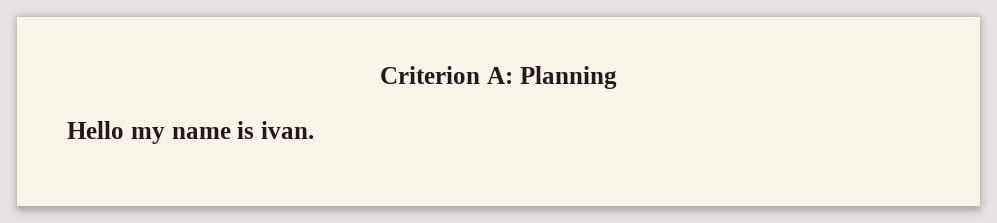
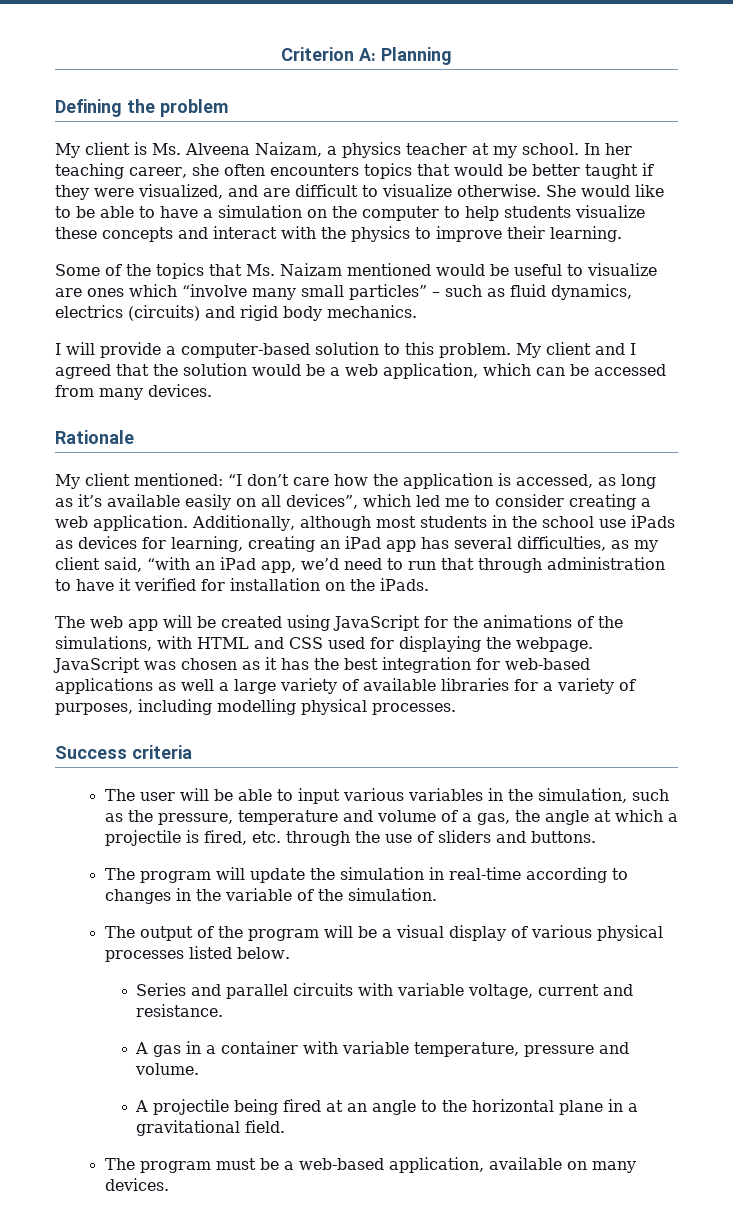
[67,121,314,144] Hello my name is ivan. -> [55,99,228,117] [55,142,632,158] [55,163,654,179] [55,184,664,200] [55,205,645,221] [55,226,622,242] [55,263,657,279] [55,284,632,300] [55,305,417,321] [55,342,636,358] [55,363,666,379] [55,384,212,400] [55,430,134,444] [55,473,656,489] [55,494,651,510] [55,515,675,531] [55,536,658,552] [55,557,665,573] [55,578,429,591] [55,615,623,631] [55,636,593,652] [53,657,590,673] [55,678,636,694] [55,699,456,715] [55,745,192,759] [104,788,669,804] [104,809,678,825] [104,830,596,846] [104,867,628,883] [104,888,437,904] [104,925,663,941] [104,946,290,962] [136,983,634,999] [136,1004,224,1017] [135,1041,630,1057] [135,1063,200,1075] [135,1099,639,1115] [136,1120,286,1136] [104,1157,636,1173] [104,1178,169,1191] Defining the problem // My client is Ms. Alveena Naizam, a physics teacher at my school. In her teaching career, she often encounters topics that would be better taught if they were visualized, and are difficult to visualize otherwise. She would like to be able to have a simulation on the computer to help students visualize these concepts and interact with the physics to improve their learning. // Some of the topics that Ms. Naizam mentioned would be useful to visualize are ones which “involve many small particles” – such as fluid dynamics, electrics (circuits) and rigid body mechanics. // I will provide a computer-based solution to this problem. My client and I agreed that the solution would be a web application, which can be accessed from many devices. // Rationale // My client mentioned: “I don’t care how the application is accessed, as long as it’s available easily on all devices”, which led me to consider creating a web application. Additionally, although most students in the school use iPads as devices for learning, creating an iPad app has several difficulties, as my client said, “with an iPad app, we’d need to run that through administration to have it verified for installation on the iPads. // The web app will be created using JavaScript for the animations of the simulations, with HTML and CSS used for displaying the webpage. JavaScript was chosen as it has the best integration for web-based applications as well a large variety of available libraries for a variety of purposes, including modelling physical processes. // Success criteria // The user will be able to input various variables in the simulation, such as the pressure, temperature and volume of a gas, the angle at which a projectile is fired, etc. through the use of sliders and buttons. // The program will update the simulation in real-time according to changes in the variable of the simulation. // The output of the program will be a visual display of various physical processes listed below. // Series and parallel circuits with variable voltage, current and resistance. // A gas in a container with variable temperature, pressure and volume. // A projectile being fired at an angle to the horizontal plane in a gravitational field. // The program must be a web-based application, available on many devices.

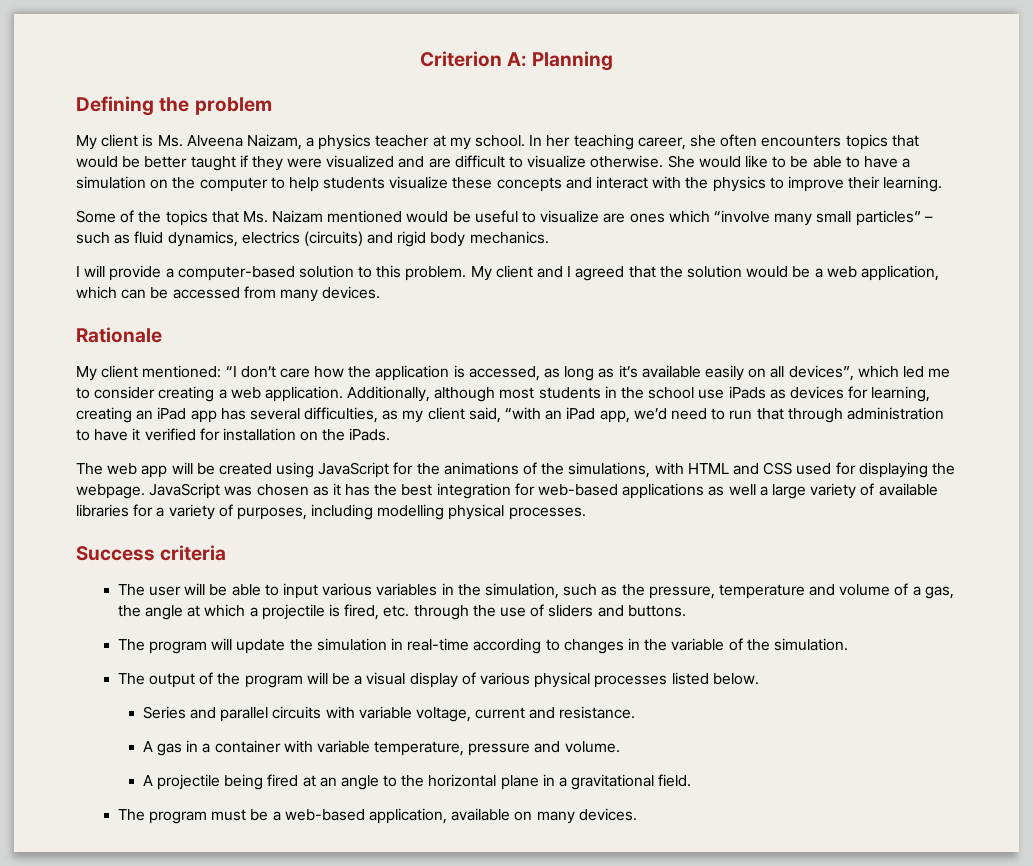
[138,184,223,199] visualized, -> [326,155,395,168] visualized

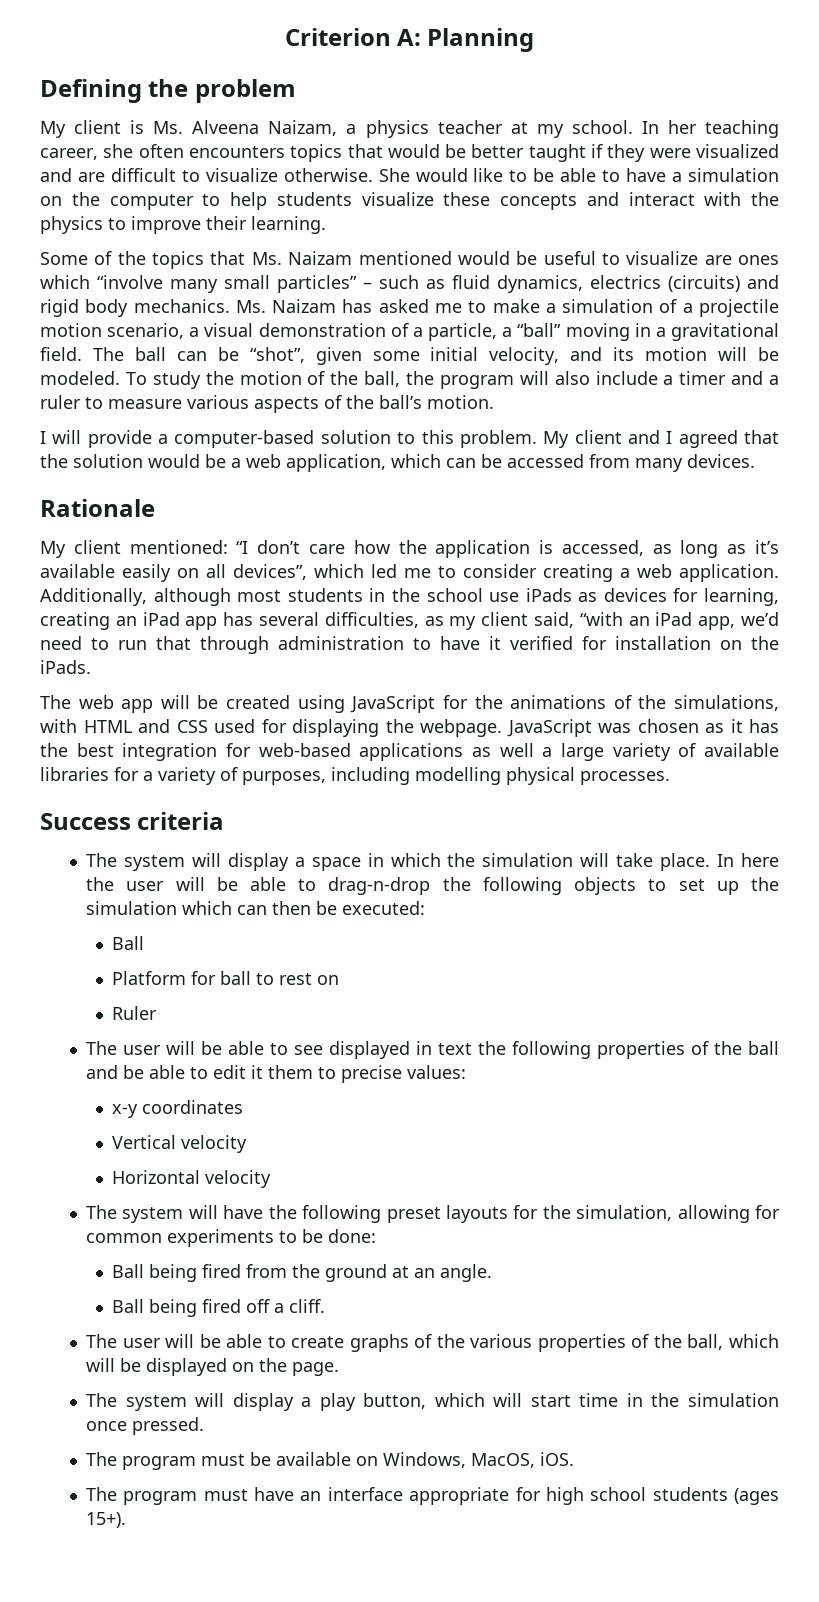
(549, 237) none -> [235,299,780,317] [40,323,779,341] [40,347,780,365] [40,371,779,389] [40,395,494,413] Ms. Naizam has asked me to make a simulation of a projectile motion scenario, a visual demonstration of a particle, a “ball” moving in a gravitational field. The ball can be “shot”, given some initial velocity, and its motion will be modeled. To study the motion of the ball, the program will also include a timer and a ruler to measure various aspects of the ball’s motion.
[149,583,954,599] [117,604,686,620] [117,638,848,654] [117,672,759,688] [142,706,636,722] [142,740,620,756] [142,774,692,790] [117,808,637,824] user will be able to input various variables in the simulation, such as the pressure, temperature and volume of a gas, the angle at which a projectile is fired, etc. through the use of sliders and buttons. // The program will update the simulation in real-time according to changes in the variable of the simulation. // The output of the program will be a visual display of various physical processes listed below. // Series and parallel circuits with variable voltage, current and resistance. // A gas in a container with variable temperature, pressure and volume. // A projectile being fired at an angle to the horizontal plane in a gravitational field. // The program must be a web-based application, available on many devices. -> [123,853,779,871] [86,877,780,895] [86,901,426,915] [112,936,145,950] [112,971,340,985] [112,1006,158,1020] [86,1041,779,1059] [86,1065,467,1083] [112,1100,244,1118] [112,1135,248,1153] [112,1170,272,1188] [86,1205,780,1223] [86,1229,377,1247] [112,1264,493,1282] [112,1299,326,1317] [86,1334,779,1352] [86,1358,340,1376] [86,1393,779,1411] [86,1417,205,1435] [86,1452,575,1470] [86,1487,779,1505] [86,1512,127,1528] system will display a space in which the simulation will take place. In here the user will be able to drag-n-drop the following objects to set up the simulation which can then be executed: // Ball // Platform for ball to rest on // Ruler // The user will be able to see displayed in text the following properties of the ball and be able to edit it them to precise values: // x-y coordinates // Vertical velocity // Horizontal velocity // The system will have the following preset layouts for the simulation, allowing for common experiments to be done: // Ball being fired from the ground at an angle. // Ball being fired off a cliff. // The user will be able to create graphs of the various properties of the ball, which will be displayed on the page. // The system will display a play button, which will start time in the simulation once pressed. // The program must be available on Windows, MacOS, iOS. // The program must have an interface appropriate for high school students (ages 15+).

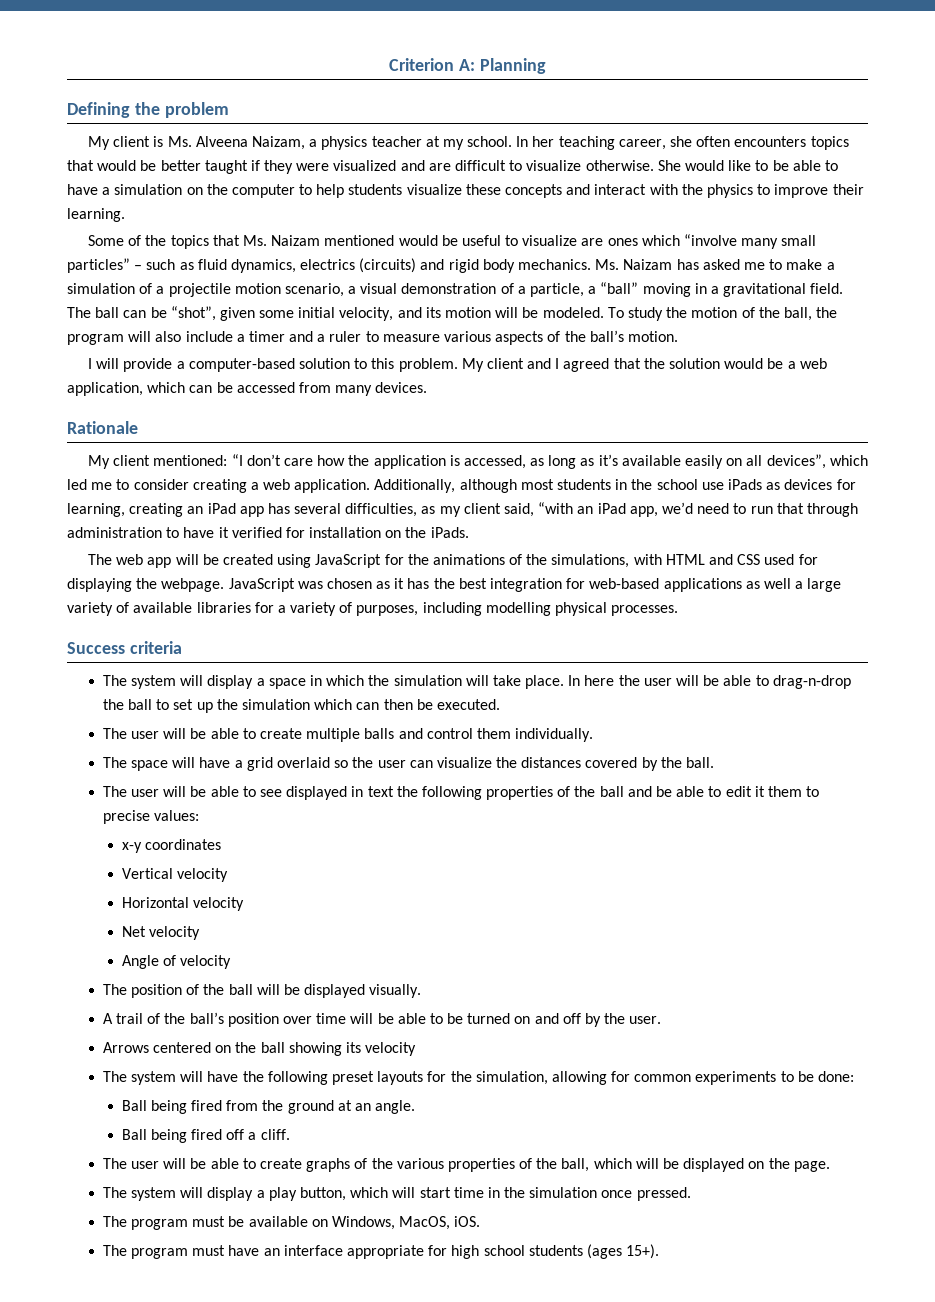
[482,877,637,895] following objects -> [128,699,153,710] ball
[342,901,426,915] [112,936,145,950] [112,971,340,985] [112,1006,158,1020] executed: // Ball // Platform for ball to rest on // Ruler -> [436,699,500,710] [102,728,594,742] [102,757,715,771] executed. // The user will be able to create multiple balls and control them individually. // The space will have a grid overlaid so the user can visualize the distances covered by the ball.
(272, 1179) none -> [121,926,200,940] [121,955,232,969] [102,984,422,998] [102,1012,662,1027] [102,1042,417,1056] // Net velocity // Angle of velocity // The position of the ball will be displayed visually. // A trail of the ball’s position over time will be able to be turned on and off by the user. // Arrows centered on the ball showing its velocity

